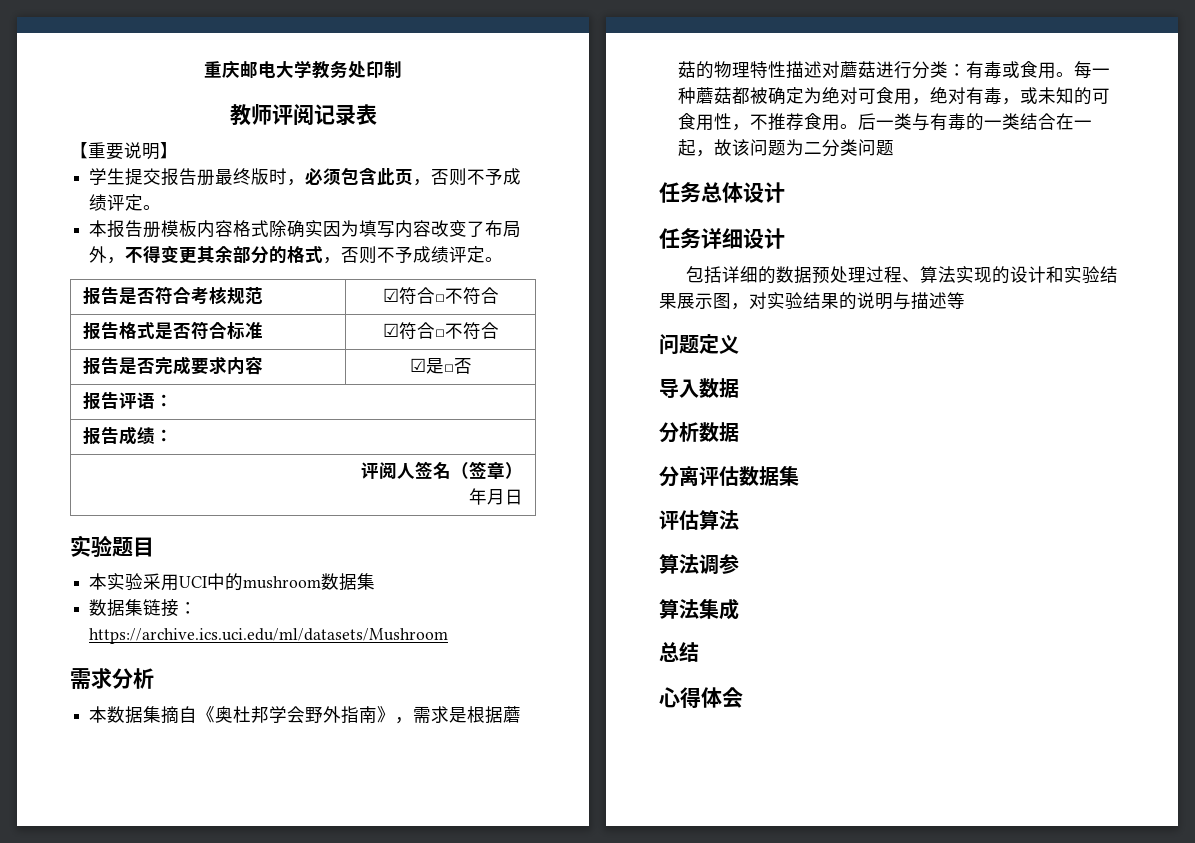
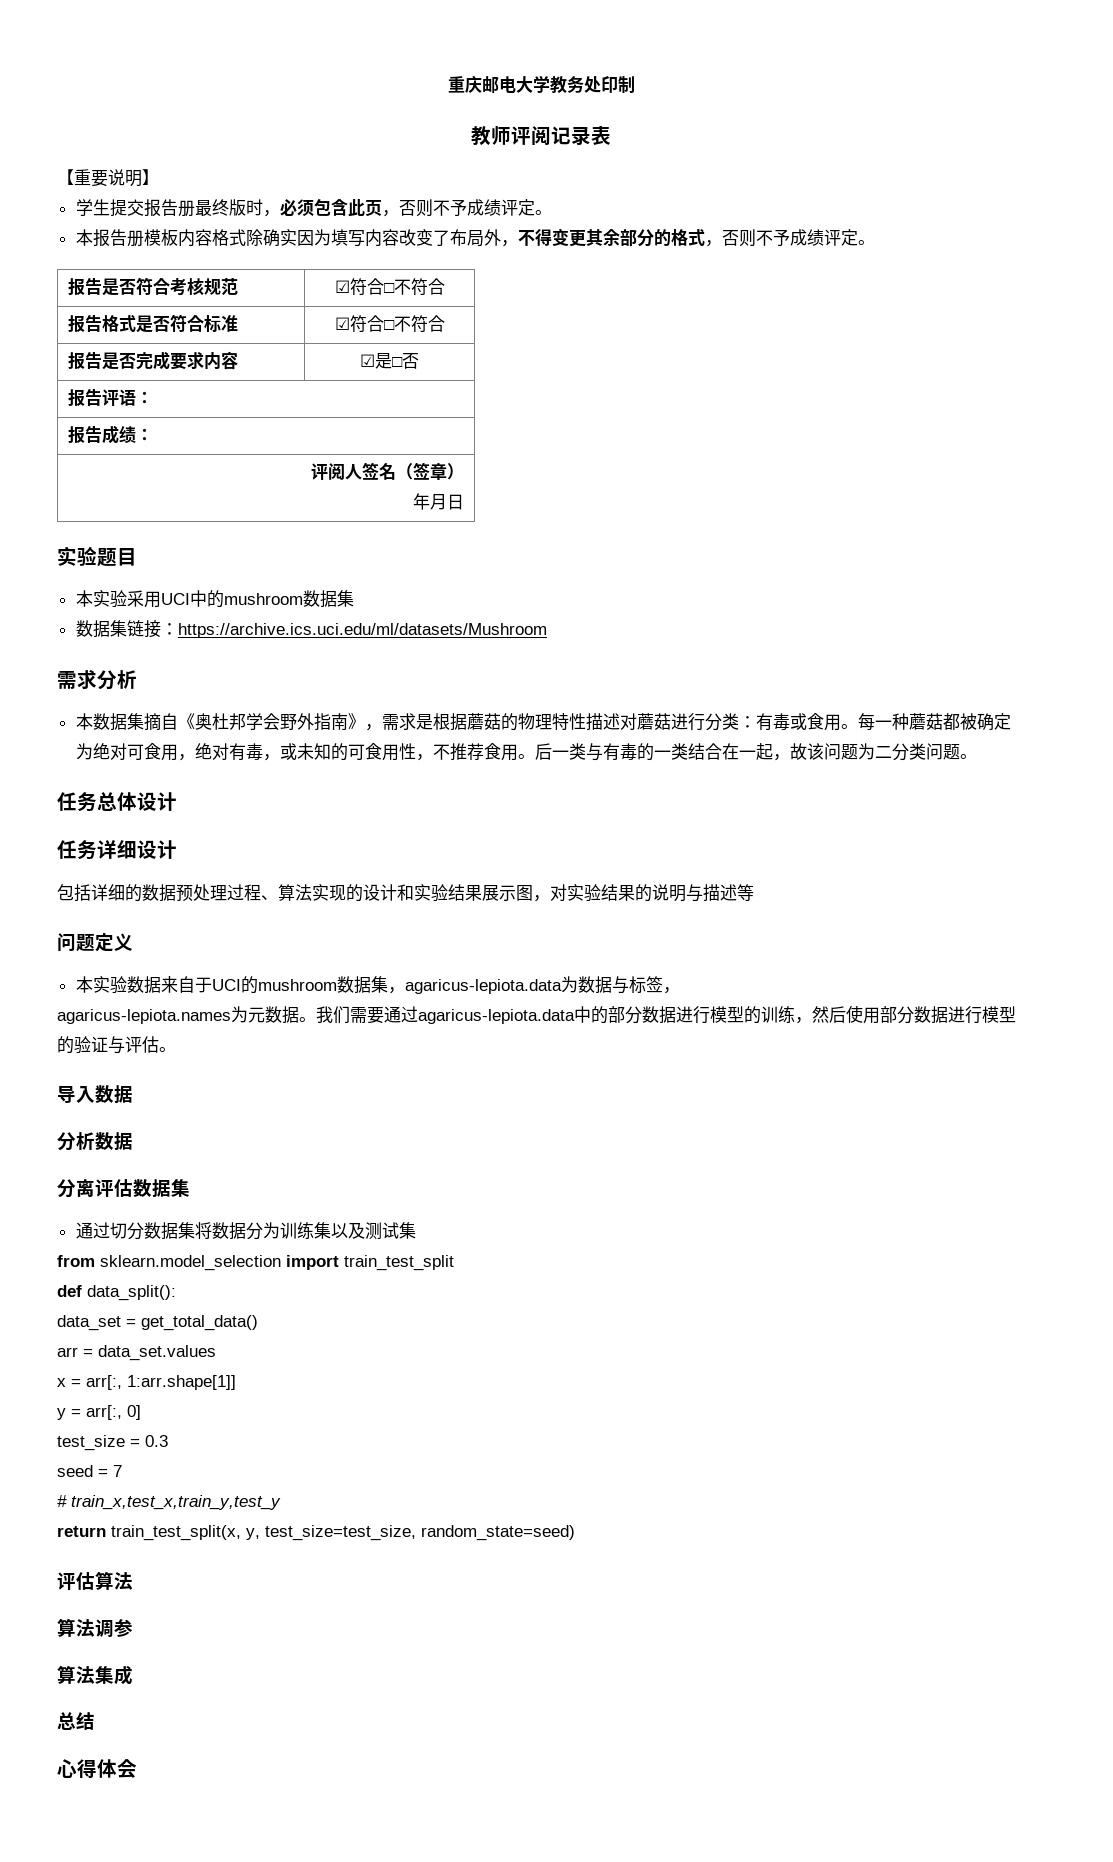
(895, 148) none -> [959,754,977,759] 。
(739, 344) none -> [75,976,680,994] [57,1005,1016,1024] [57,1036,176,1054] // 本实验数据来自于UCI的mushroom数据集，agaricus-lepiota.data为数据与标签， // agaricus-lepiota.names为元数据。我们需要通过agaricus-lepiota.data中的部分数据进行模型的训练，然后使用部分数据进行模型的验证与评估。
(799, 476) none -> [75,1222,416,1240] [57,1255,454,1271] [57,1285,176,1301] [57,1315,258,1331] [57,1345,216,1361] [57,1375,236,1390] [57,1405,141,1420] [57,1435,168,1451] [57,1465,122,1477] [57,1495,281,1510] [57,1525,575,1541] // 通过切分数据集将数据分为训练集以及测试集 // from sklearn.model_selection import train_test_split // def data_split(): // data_set = get_total_data() // arr = data_set.values // x = arr[:, 1:arr.shape[1]] // y = arr[:, 0] // test_size = 0.3 // seed = 7 // # train_x,test_x,train_y,test_y // return train_test_split(x, y, test_size=test_size, random_state=seed)

